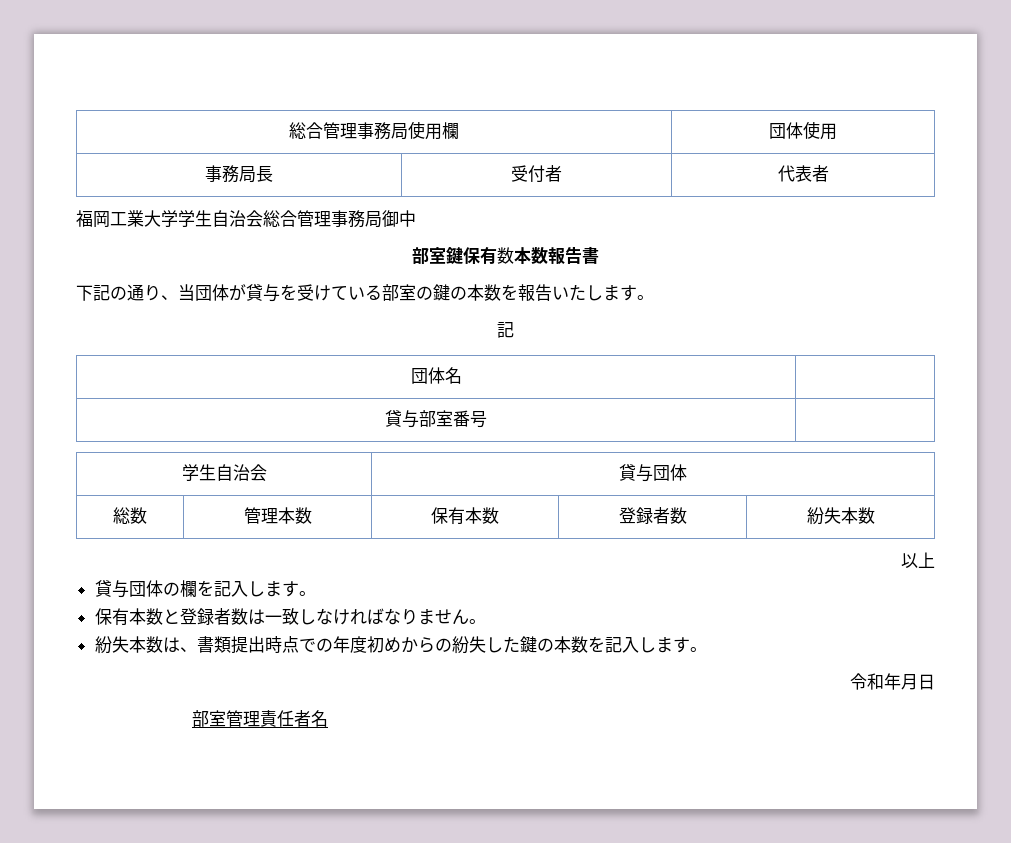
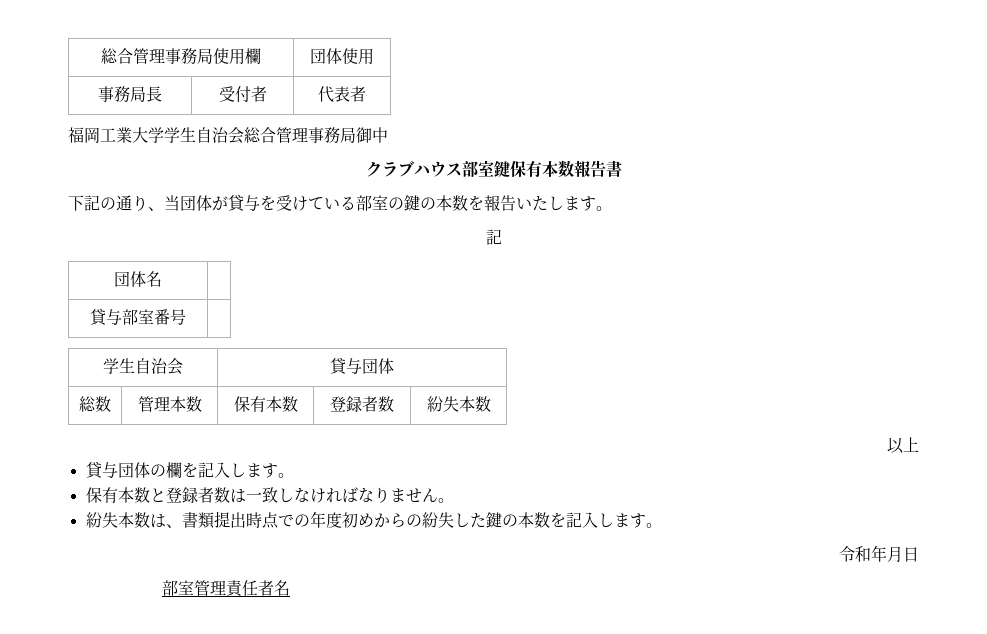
(416, 218) none -> [365,161,462,177] クラブハウス
[497,247,514,264] 数 -> (542, 169) none

